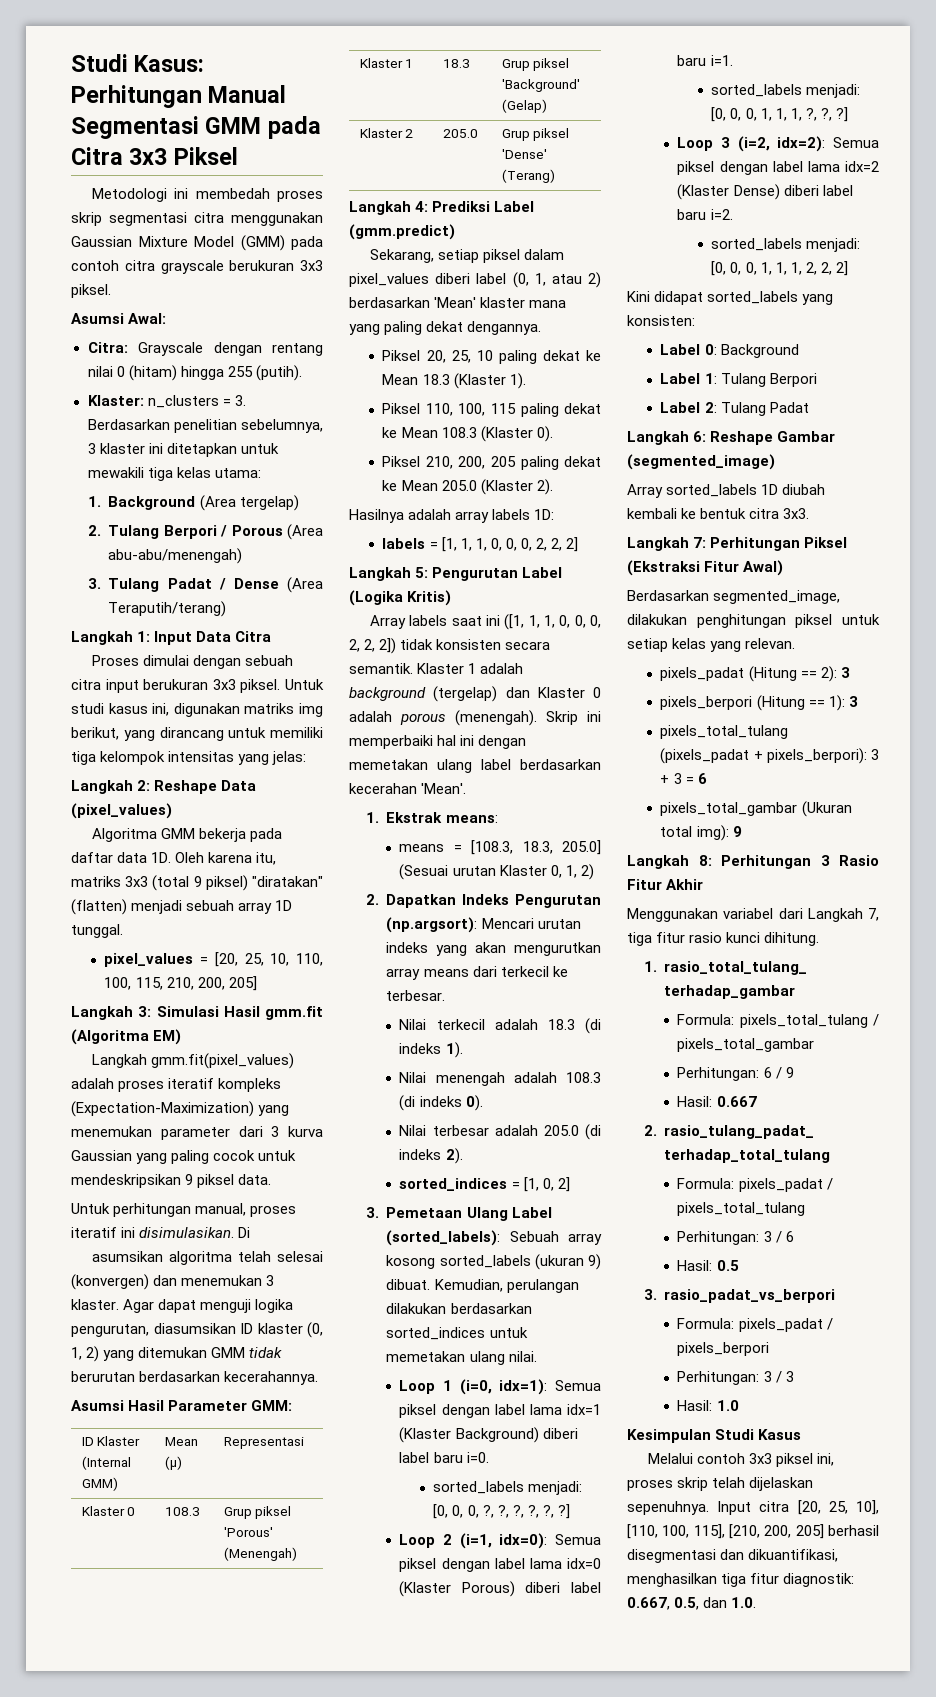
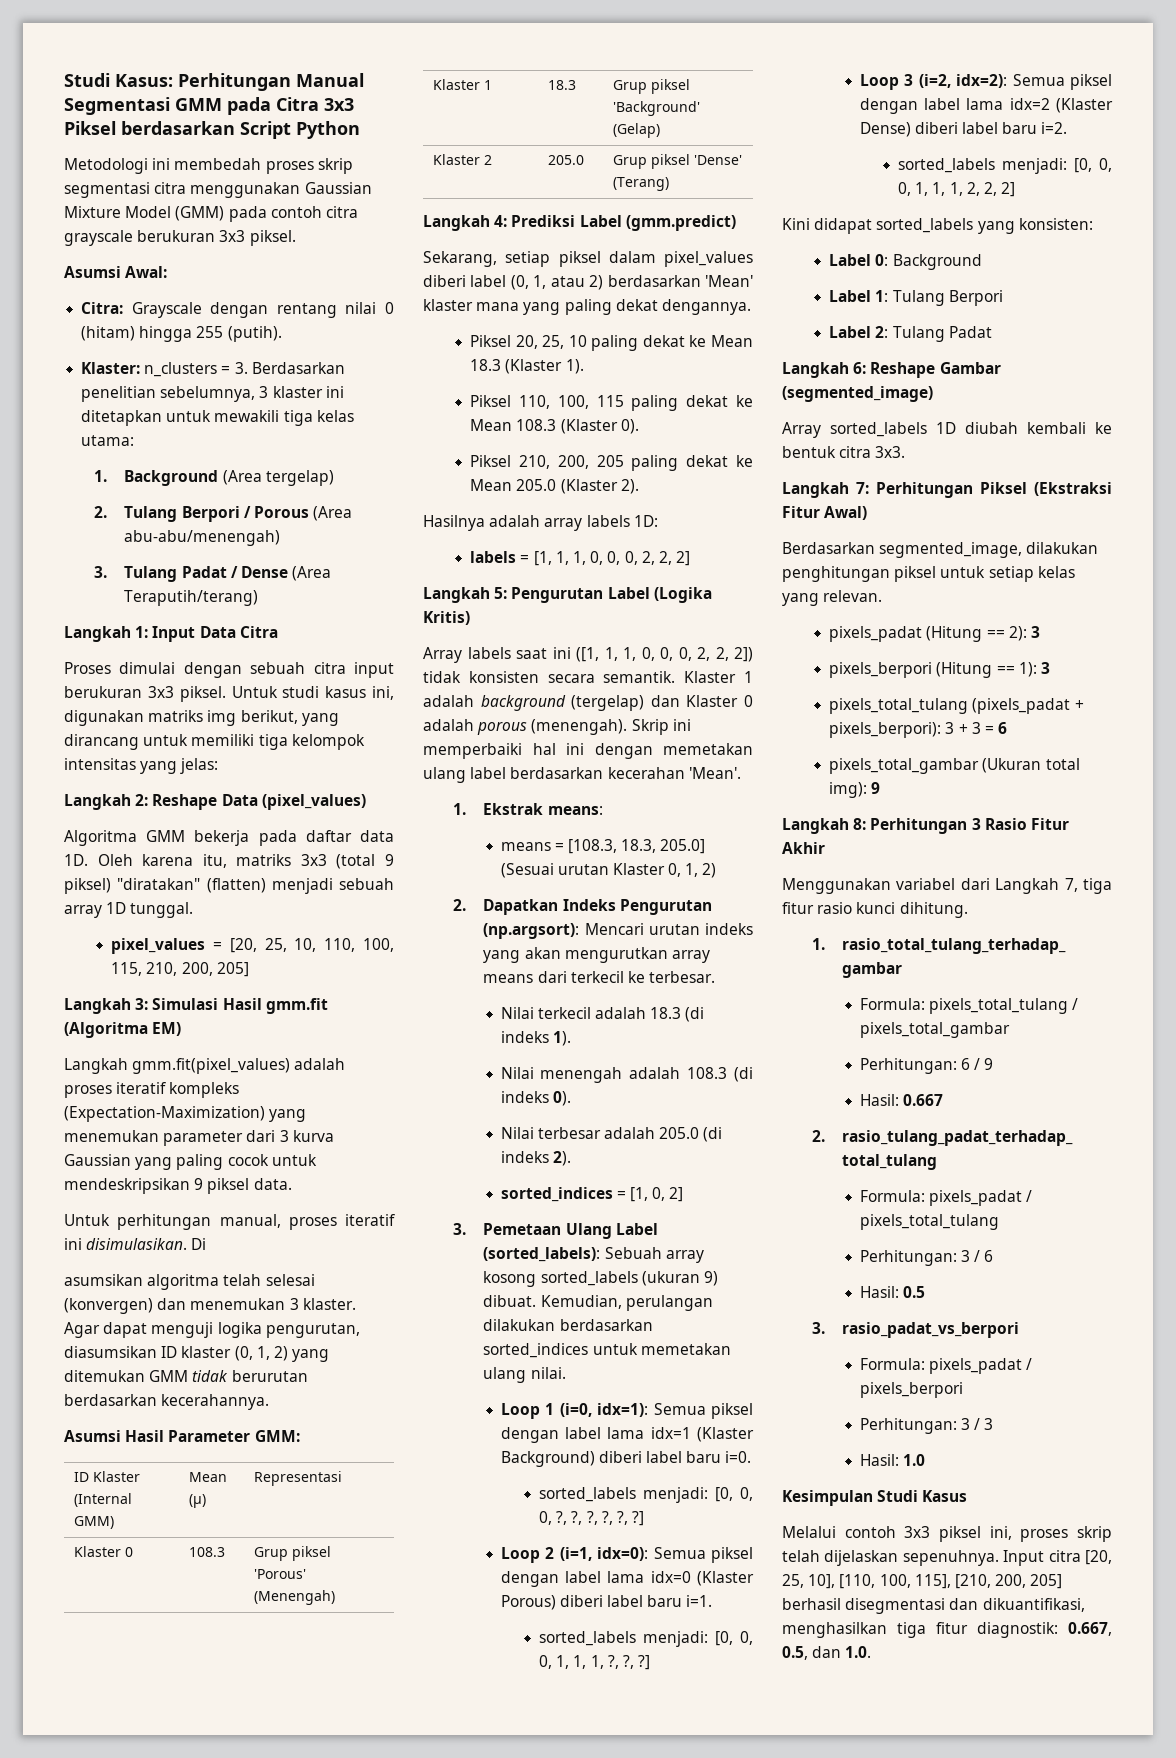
(238, 156) none -> [121,121,360,139] berdasarkan Script Python

